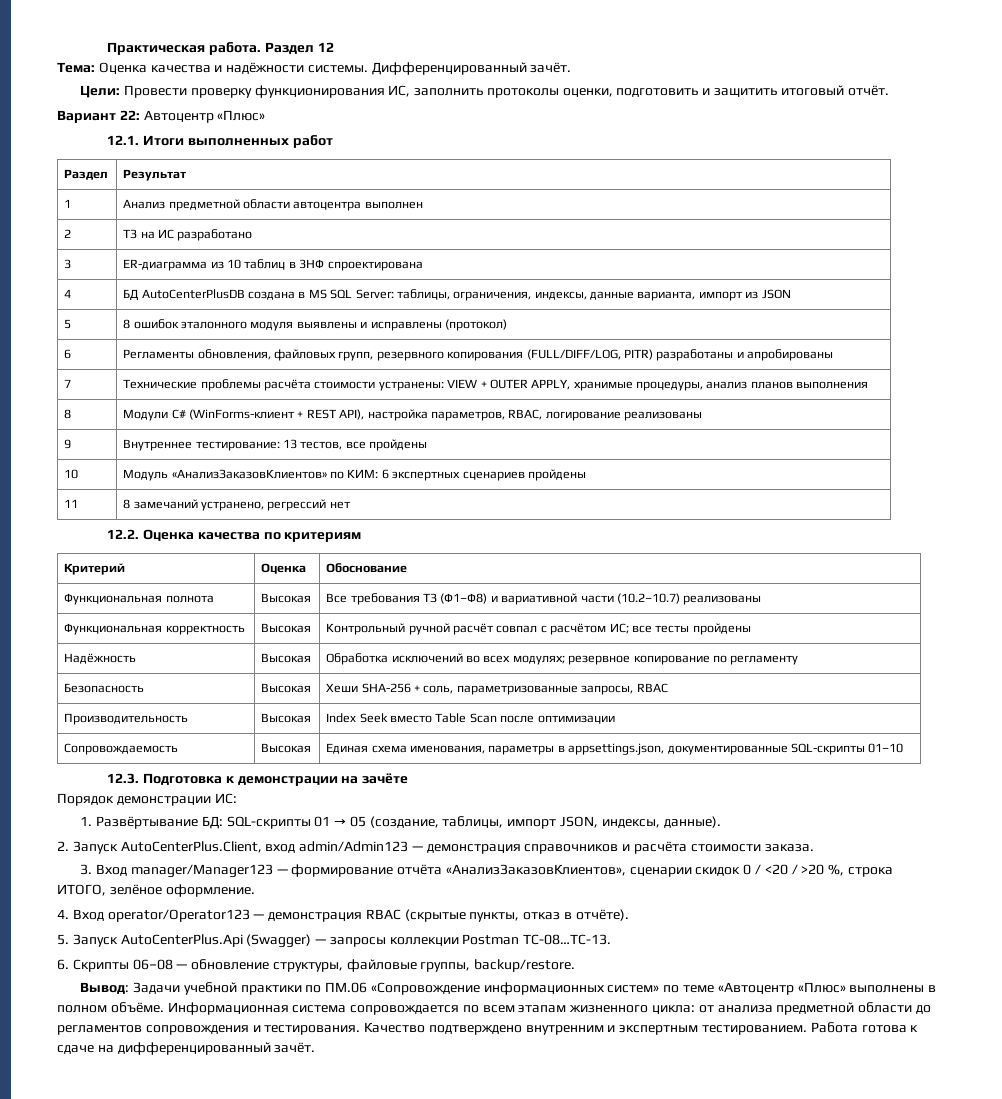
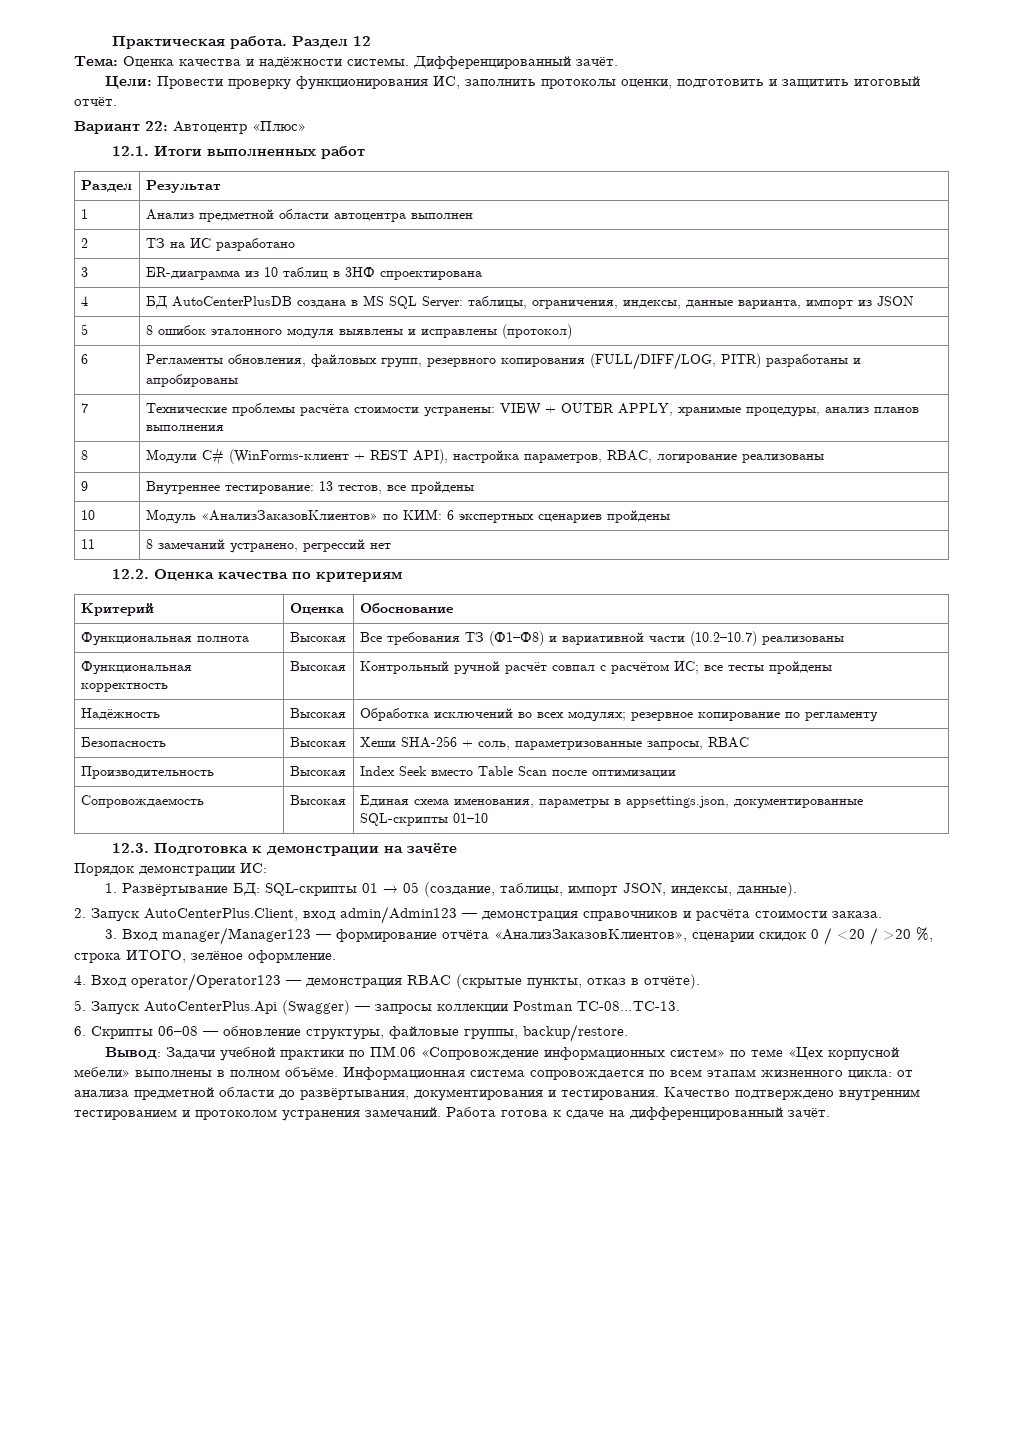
[717,982,846,995] «Автоцентр «Плюс» -> [788,1047,900,1061] [74,1067,130,1077] «Цех корпусной мебели»
[57,1025,249,1035] регламентов сопровождения -> [300,1088,543,1101] развёртывания, документирования
[607,1025,808,1035] и экспертным тестированием. -> [74,1107,441,1121] тестированием и протоколом устранения замечаний.

